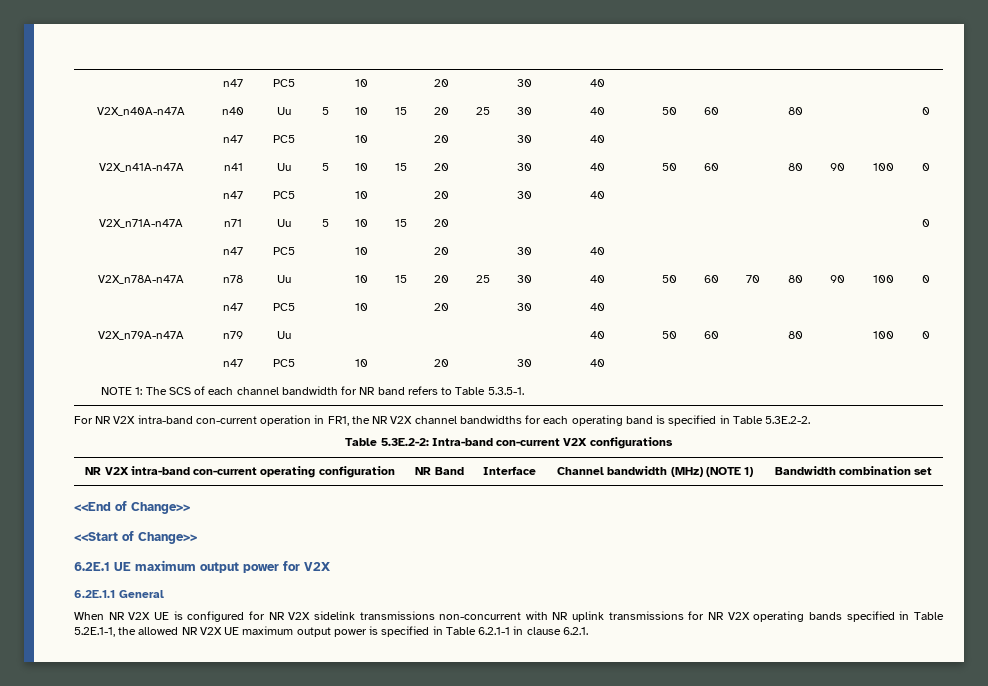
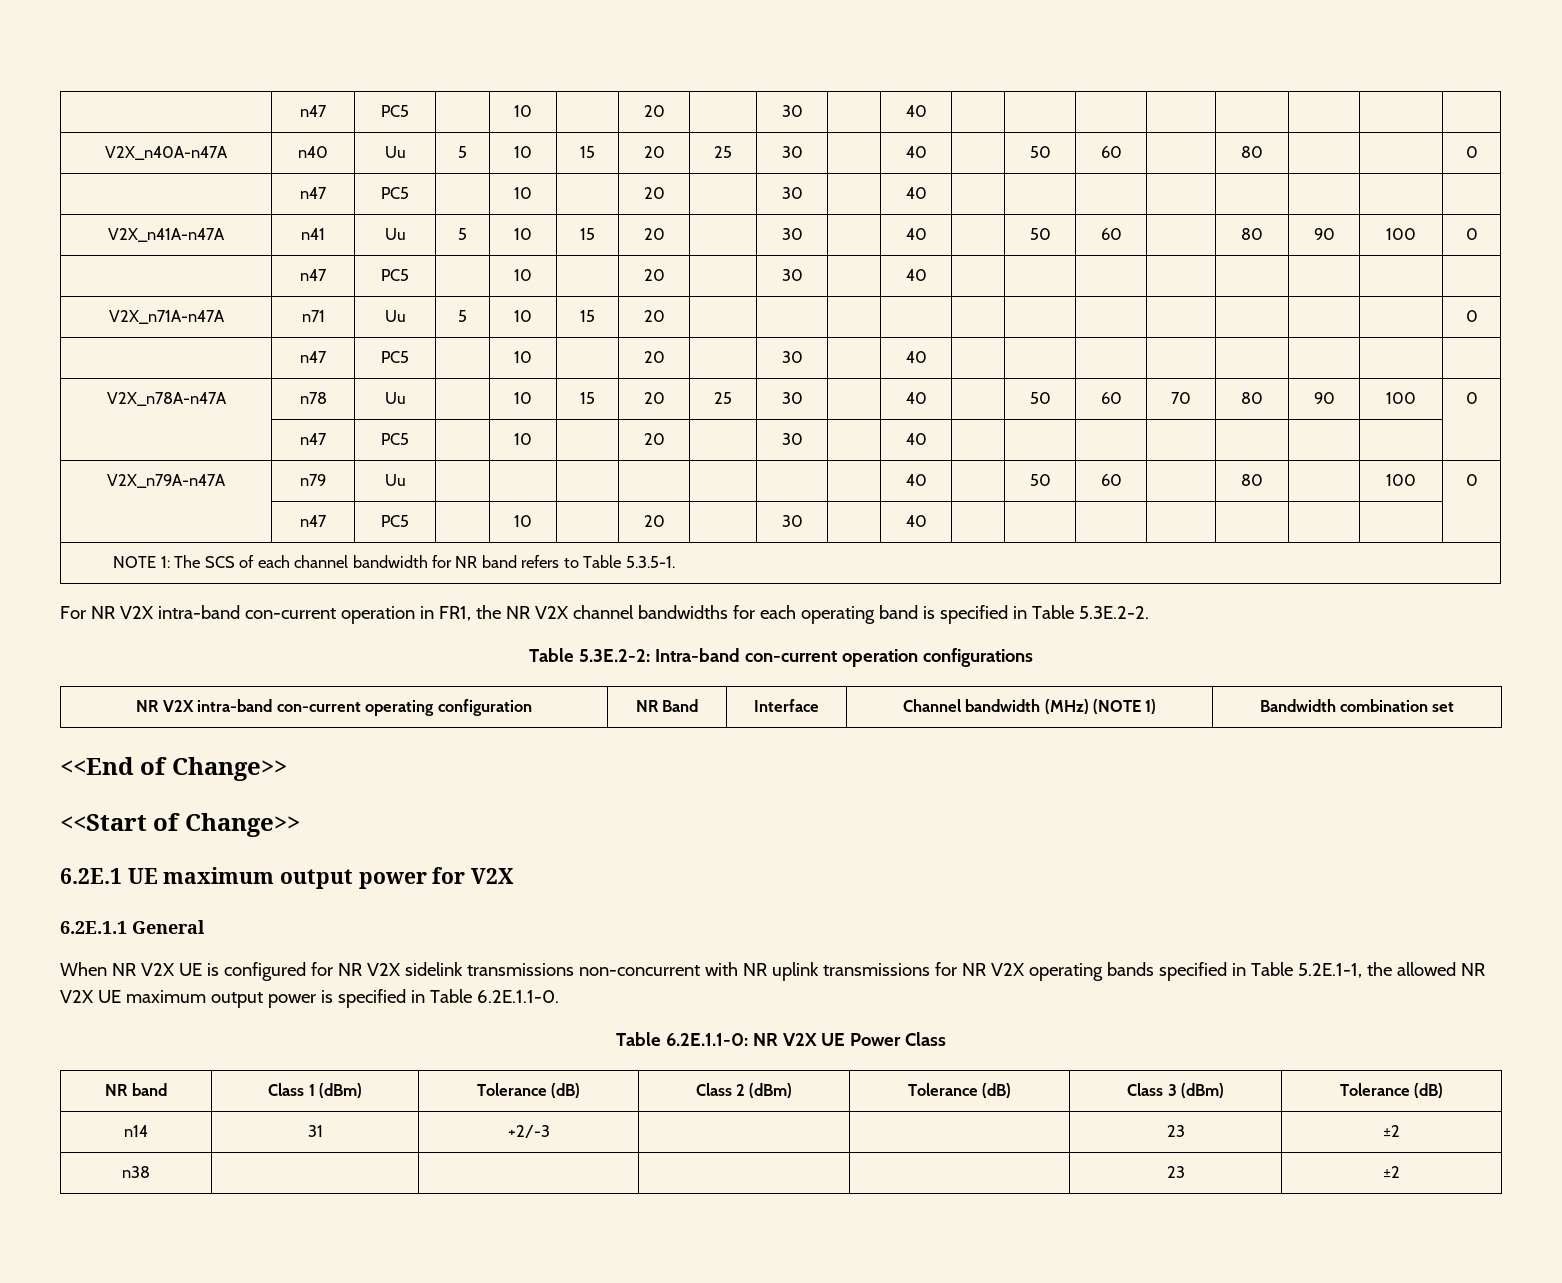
[563,438,588,446] V2X -> [841,649,918,667] operation
[478,626,588,635] 6.2.1-1 in clause 6.2.1. -> [476,990,559,1003] [615,1032,947,1046] [105,1083,167,1096] [268,1083,362,1098] [476,1083,581,1098] [695,1083,793,1098] [907,1083,1012,1098] [1127,1083,1224,1098] [1339,1083,1444,1098] [124,1125,148,1137] [307,1125,323,1137] [507,1125,550,1138] [1166,1125,1185,1137] [1383,1125,1400,1137] [122,1166,150,1178] [1166,1166,1185,1178] [1383,1166,1400,1178] 6.2E.1.1-0. // Table 6.2E.1.1-0: NR V2X UE Power Class // NR band | Class 1 (dBm) | Tolerance (dB) | Class 2 (dBm) | Tolerance (dB) | Class 3 (dBm) | Tolerance (dB) // n14 | 31 | +2/-3 | | | 23 | ±2 // n38 | | | | | 23 | ±2

